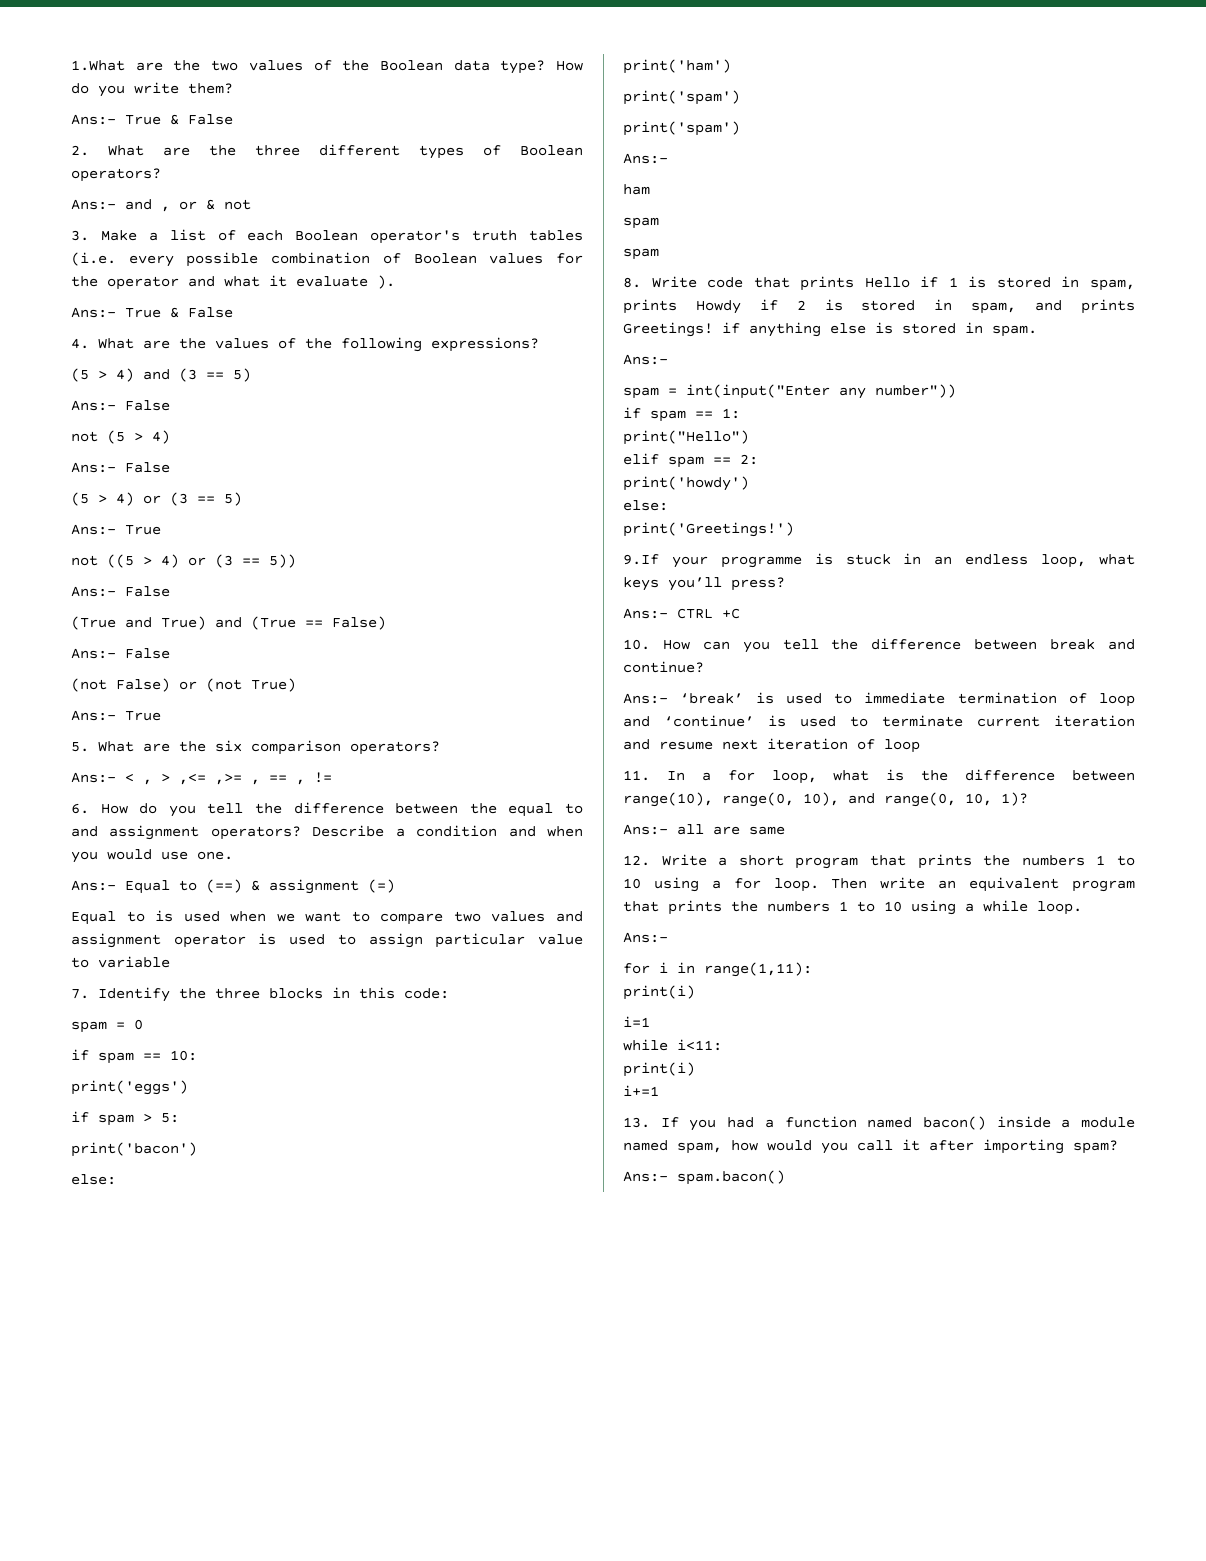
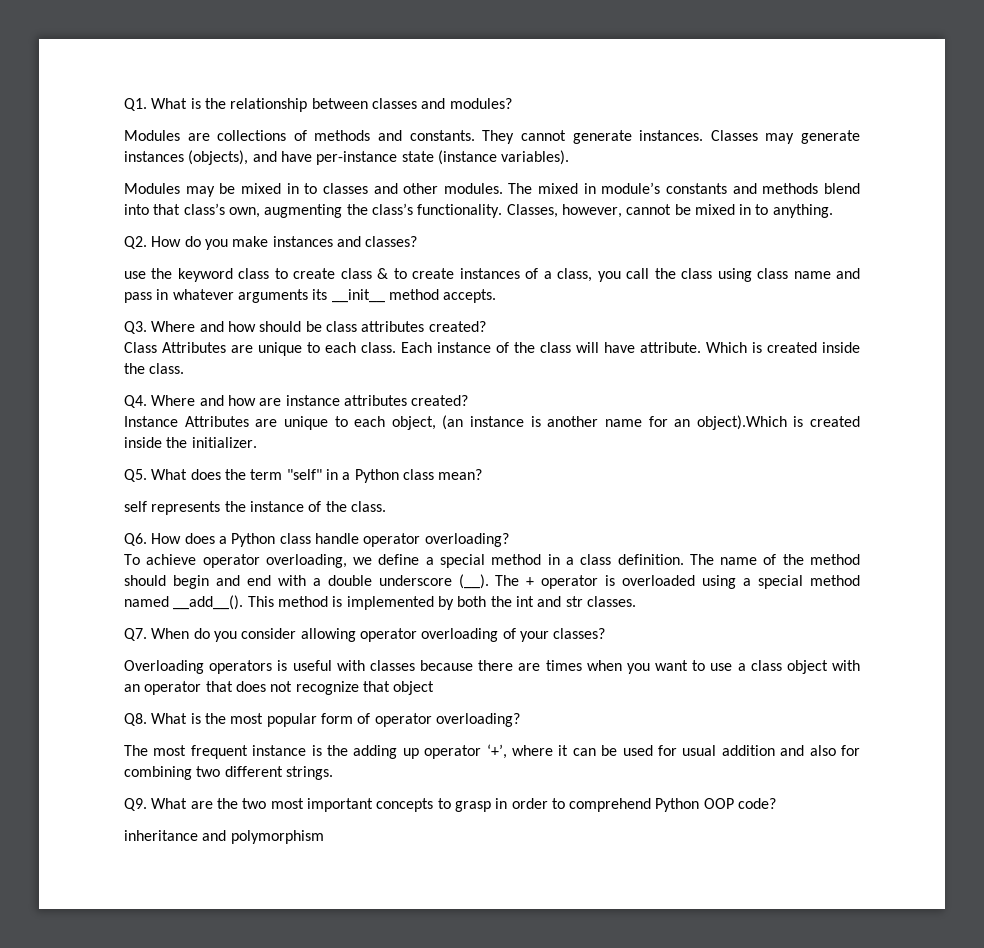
[71,60,583,74] [71,82,233,97] [71,114,233,125] [71,144,583,159] [71,168,161,182] [71,199,251,212] [71,229,583,244] [71,252,583,267] [71,275,395,290] [71,307,233,318] [71,337,539,352] [71,368,251,382] [71,400,170,411] [71,430,170,444] [71,462,170,473] [71,492,242,506] [71,524,161,535] [71,554,296,568] [71,586,170,597] [71,616,386,630] [71,648,170,659] [71,678,296,692] [71,710,161,721] [71,740,440,755] [71,772,332,785] [71,802,584,817] [71,825,583,840] [71,849,233,863] [71,879,395,894] [71,910,583,925] [71,933,583,948] [71,956,170,968] [71,987,449,1002] [71,1019,143,1033] [71,1049,197,1064] [71,1080,188,1095] [71,1111,179,1126] [71,1142,197,1157] [71,1174,116,1185] [623,59,731,74] [623,90,740,105] [623,121,740,136] [623,153,668,164] [623,184,650,195] [623,217,659,229] [623,248,659,260] [623,276,1135,291] [623,299,1135,314] [623,322,1037,337] [623,354,668,365] [623,384,956,399] [623,407,740,422] [623,430,749,445] [623,453,758,468] [623,476,749,491] [623,500,668,511] [623,522,794,537] [623,553,1135,568] [623,577,785,591] [623,608,740,619] [623,638,1135,653] [623,661,704,673] [623,692,1135,707] [623,715,1135,727] [623,738,920,753] [623,769,1135,784] [623,792,1028,807] [623,824,785,835] [623,854,1135,869] [623,877,1135,892] [623,900,1082,915] [623,932,668,943] [623,962,812,977] [623,985,695,1000] [623,1016,650,1027] [623,1039,722,1051] [623,1062,695,1077] [623,1085,659,1096] [623,1116,1135,1131] [623,1139,1118,1154] [623,1170,785,1185] 1.What are the two values of the Boolean data type? How do you write them? // Ans:- True & False // 2. What are the three different types of Boolean operators? // Ans:- and , or & not // 3. Make a list of each Boolean operator's truth tables (i.e. every possible combination of Boolean values for the operator and what it evaluate ). // Ans:- True & False // 4. What are the values of the following expressions? // (5 > 4) and (3 == 5) // Ans:- False // not (5 > 4) // Ans:- False // (5 > 4) or (3 == 5) // Ans:- True // not ((5 > 4) or (3 == 5)) // Ans:- False // (True and True) and (True == False) // Ans:- False // (not False) or (not True) // Ans:- True // 5. What are the six comparison operators? // Ans:- < , > ,<= ,>= , == , != // 6. How do you tell the difference between the equal to and assignment operators? Describe a condition and when you would use one. // Ans:- Equal to (==) & assignment (=) // Equal to is used when we want to compare two values and assignment operator is used to assign particular value to variable // 7. Identify the three blocks in this code: // spam = 0 // if spam == 10: // print('eggs') // if spam > 5: // print('bacon') // else: // print('ham') // print('spam') // print('spam') // Ans:- // ham // spam // spam // 8. Write code that prints Hello if 1 is stored in spam, prints Howdy if 2 is stored in spam, and prints Greetings! if anything else is stored in spam. // Ans:- // spam = int(input("Enter any number")) // if spam == 1: // print("Hello") // elif spam == 2: // print('howdy') // else: // print('Greetings!') // 9.If your programme is stuck in an endless loop, what keys you’ll press? // Ans:- CTRL +C // 10. How can you tell the difference between break and continue? // Ans:- ‘break’ is used to immediate termination of loop and ‘continue’ is used to terminate current iteration and resume next iteration of loop // 11. In a for loop, what is the difference between range(10), range(0, 10), and range(0, 10, 1)? // Ans:- all are same // 12. Write a short program that prints the numbers 1 to 10 using a for loop. Then write an equivalent program that prints the numbers 1 to 10 using a while loop. // Ans:- // for i in range(1,11): // print(i) // i=1 // while i<11: // print(i) // i+=1 // 13. If you had a function named bacon() inside a module named spam, how would you call it after importing spam? // Ans:- spam.bacon() -> [124,98,512,112] [124,130,861,144] [124,150,570,165] [124,182,860,197] [124,203,833,218] [124,236,418,250] [124,268,861,282] [124,289,497,303] [124,321,486,334] [124,342,860,356] [124,363,185,374] [124,395,469,408] [124,415,860,430] [124,437,257,448] [124,469,483,483] [124,501,386,515] [124,533,509,547] [124,554,860,568] [124,574,861,589] [124,595,636,610] [124,628,606,642] [124,660,860,674] [124,681,435,695] [124,713,520,727] [124,744,860,759] [124,766,333,780] [124,798,777,812] [124,830,324,844] Q1. What is the relationship between classes and modules? // Modules are collections of methods and constants. They cannot generate instances. Classes may generate instances (objects), and have per-instance state (instance variables). // Modules may be mixed in to classes and other modules. The mixed in module’s constants and methods blend into that class’s own, augmenting the class’s functionality. Classes, however, cannot be mixed in to anything. // Q2. How do you make instances and classes? // use the keyword class to create class & to create instances of a class, you call the class using class name and pass in whatever arguments its __init__ method accepts. // Q3. Where and how should be class attributes created? // Class Attributes are unique to each class. Each instance of the class will have attribute. Which is created inside the class. // Q4. Where and how are instance attributes created? // Instance Attributes are unique to each object, (an instance is another name for an object).Which is created inside the initializer. // Q5. What does the term "self" in a Python class mean? // self represents the instance of the class. // Q6. How does a Python class handle operator overloading? // To achieve operator overloading, we define a special method in a class definition. The name of the method should begin and end with a double underscore (__). The + operator is overloaded using a special method named __add__(). This method is implemented by both the int and str classes. // Q7. When do you consider allowing operator overloading of your classes? // Overloading operators is useful with classes because there are times when you want to use a class object with an operator that does not recognize that object // Q8. What is the most popular form of operator overloading? // The most frequent instance is the adding up operator ‘+’, where it can be used for usual addition and also for combining two different strings. // Q9. What are the two most important concepts to grasp in order to comprehend Python OOP code? // inheritance and polymorphism

